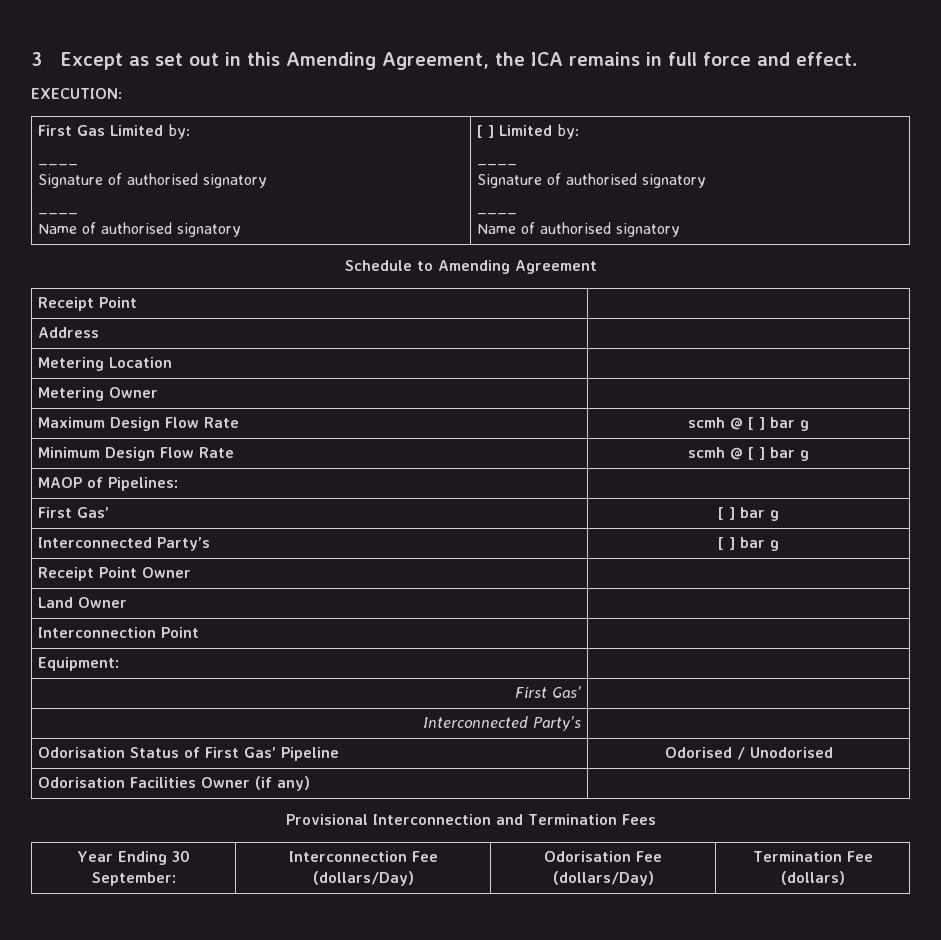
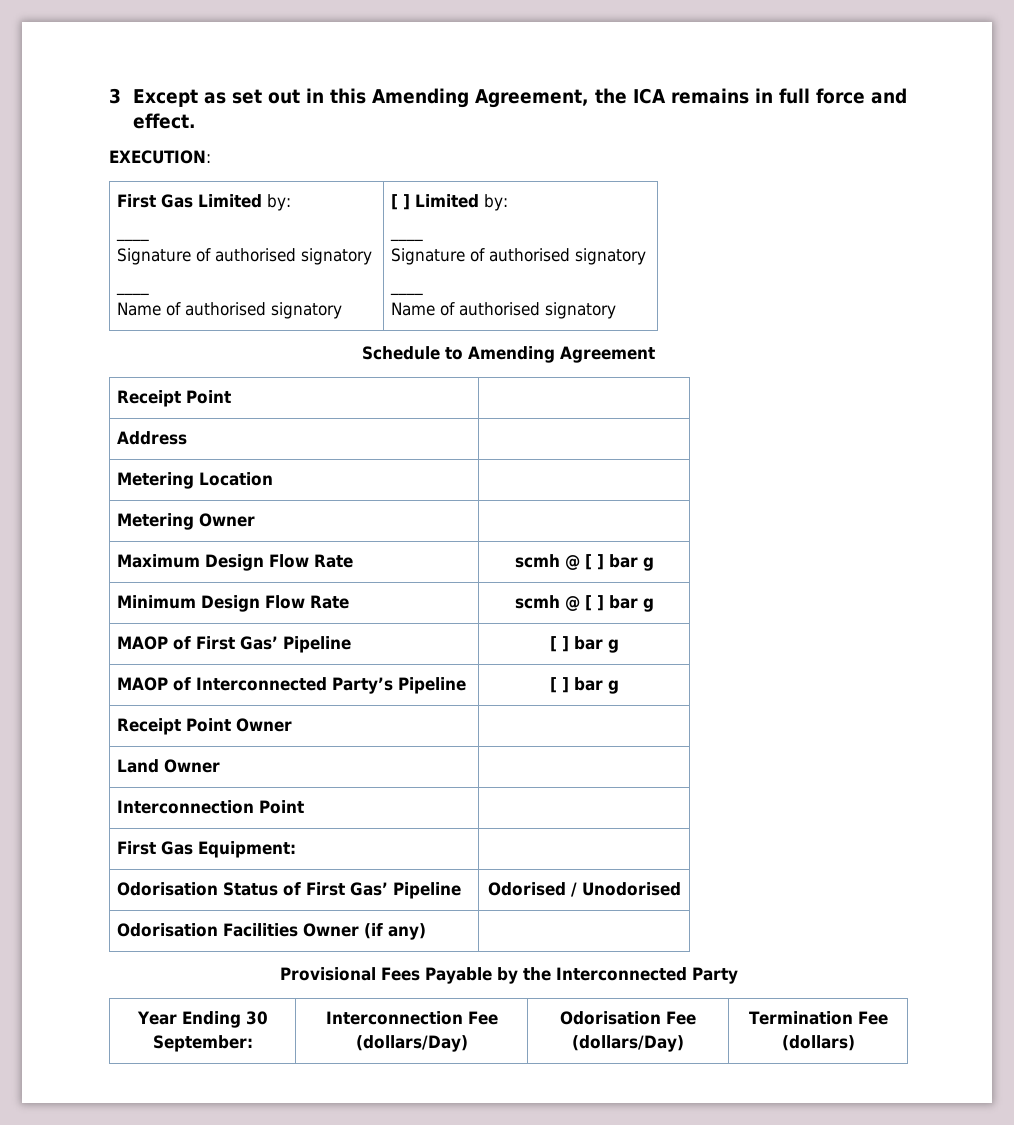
[107,477,178,491] [37,507,109,518] [717,507,779,521] [37,537,210,551] Pipelines: | // First Gas’ | [ ] bar g // Interconnected Party’s -> [196,636,352,653] [549,636,619,653] [117,677,467,694] First Gas’ Pipeline | [ ] bar g // MAOP of Interconnected Party’s Pipeline
(199, 632) none -> [117,841,194,855] First Gas
[515,686,582,698] [423,716,582,731] // First Gas’ | // Interconnected Party’s | -> (297, 849) none
[372,814,656,825] Interconnection and Termination Fees -> [380,967,738,984] Fees Payable by the Interconnected Party

